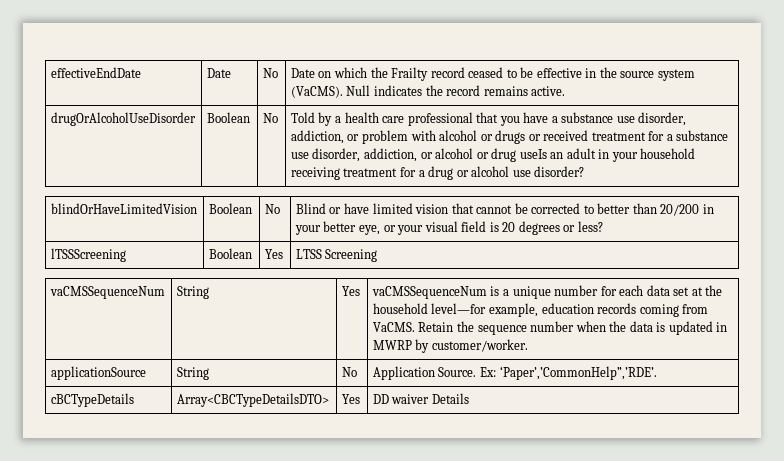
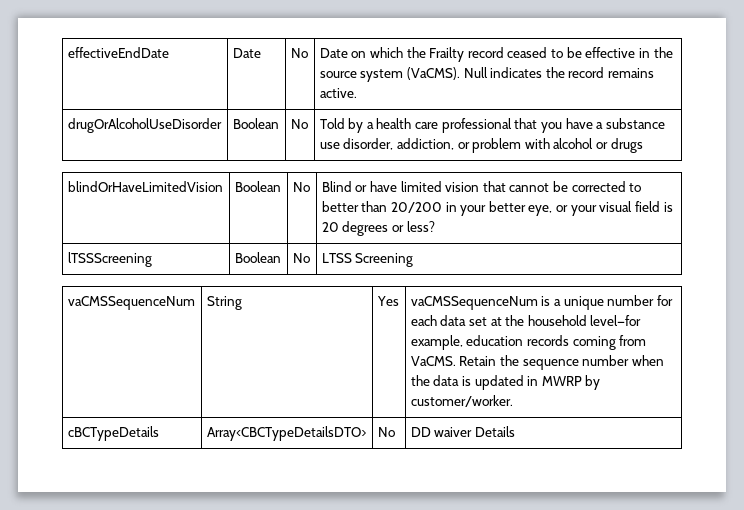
[528,130,729,141] [290,148,696,162] [290,166,585,180] or received treatment for a substance use disorder, addiction, or alcohol or drug useIs an adult in your household receiving treatment for a drug or alcohol use disorder? -> (643, 145) none
[264,249,283,259] Yes -> [292,253,310,263] No
[50,366,146,380] [176,367,209,380] [341,367,357,377] [372,366,657,380] // applicationSource | String | No | Application Source. Ex: ‘Paper’,’CommonHelp”,’RDE’. -> (513, 401) none
[341,394,360,404] Yes -> [377,427,395,437] No

